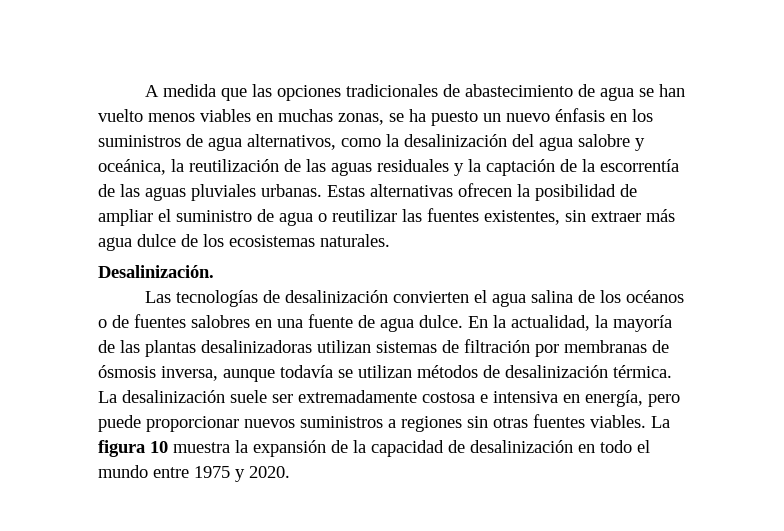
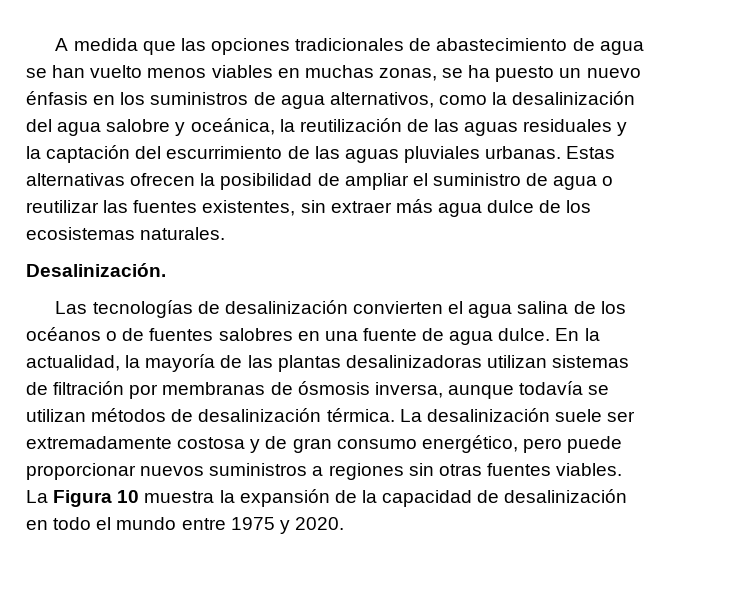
[560,159,679,172] de la escorrentía -> [135,146,283,159] del escurrimiento
[480,390,643,407] e intensiva en energía, -> [250,435,518,453] y de gran consumo energético,
[98,440,145,457] figura -> [53,490,113,507] Figura

